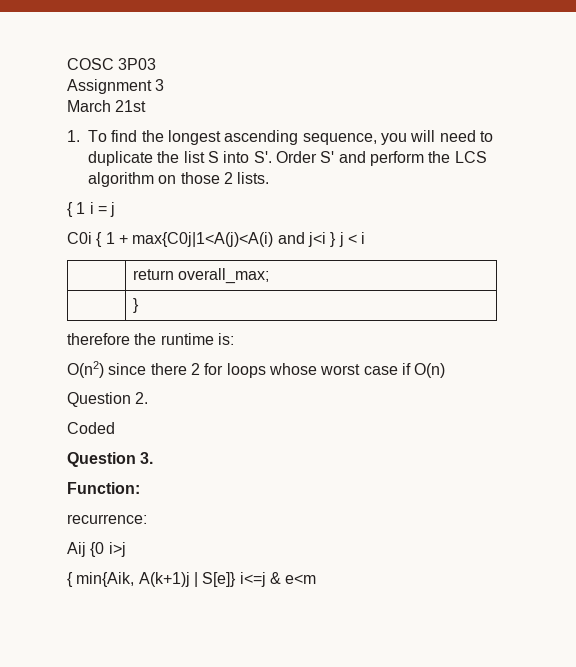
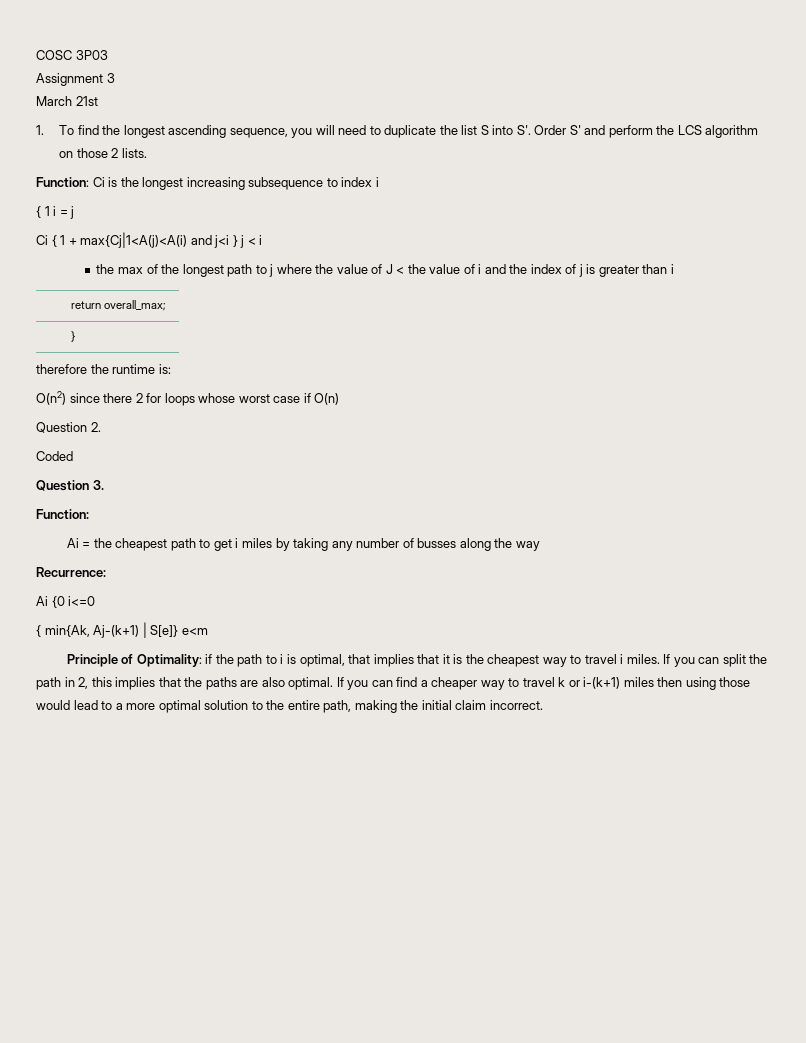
(270, 178) none -> [36,177,379,190] // Function: Ci is the longest increasing subsequence to index i
[67,232,92,244] C0i -> [36,235,48,245] Ci
[132,232,274,247] max{C0j|1<A(j)<A(i) -> [80,232,188,248] max{Cj|1<A(j)<A(i)
(366, 238) none -> [96,264,674,277] // the max of the longest path to j where the value of J < the value of i and the index of j is greater than i
[67,514,147,524] [67,542,126,557] [67,572,317,587] recurrence: // Aij {0 i>j // { min{Aik, A(k+1)j | S[e]} i<=j & e<m -> [66,538,540,551] [36,567,106,577] [36,596,96,608] [36,622,208,638] [66,654,768,667] [36,677,751,690] [36,700,543,713] Ai = the cheapest path to get i miles by taking any number of busses along the way // Recurrence: // Ai {0 i<=0 // { min{Ak, Aj-(k+1) | S[e]} e<m // Principle of Optimality: if the path to i is optimal, that implies that it is the cheapest way to travel i miles. If you can split the path in 2, this implies that the paths are also optimal. If you can find a cheaper way to travel k or i-(k+1) miles then using those would lead to a more optimal solution to the entire path, making the initial claim incorrect.

